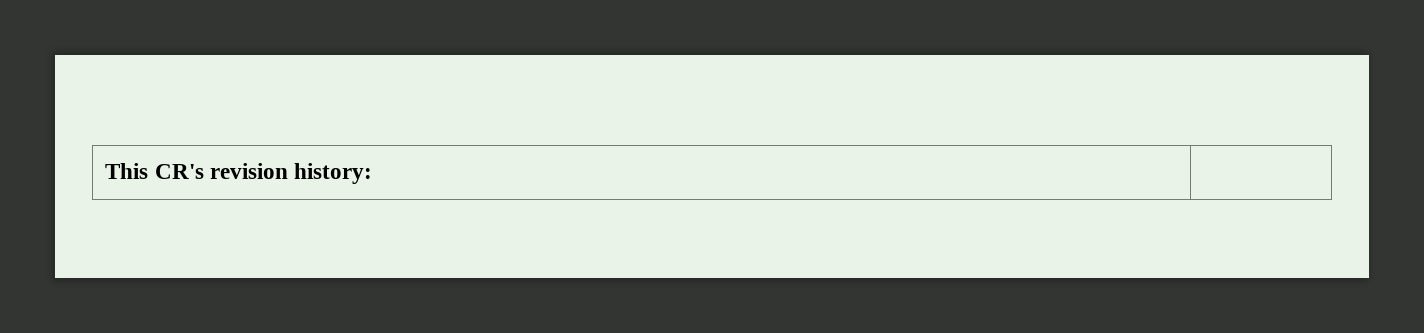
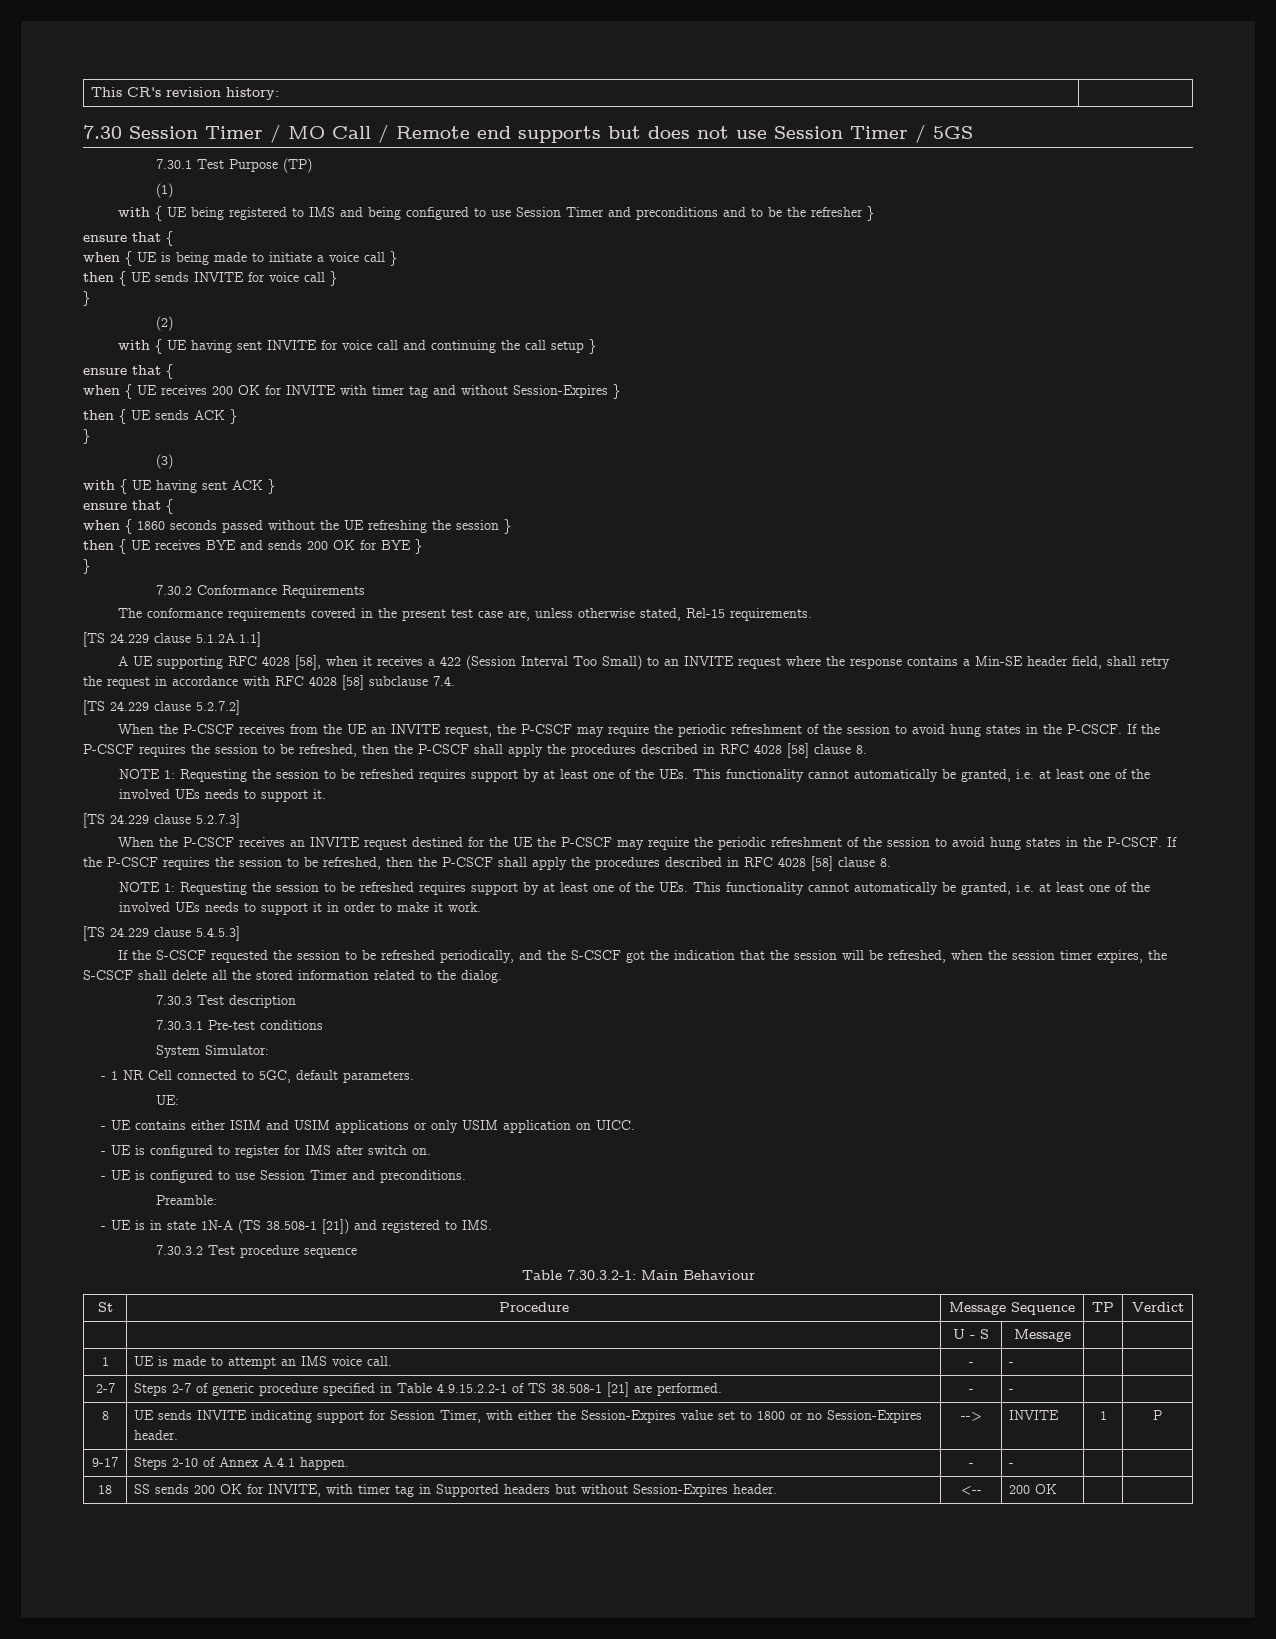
(373, 173) none -> [83,124,973,143] [155,158,312,173] [155,183,173,198] [118,206,875,221] [83,231,173,246] [83,251,397,266] [83,271,337,286] [83,291,90,306] [155,316,173,331] [118,339,597,354] [83,364,173,379] [83,384,620,399] [83,409,237,424] [83,429,90,444] [155,454,173,469] [83,479,275,494] [83,499,173,514] [83,519,511,534] [83,539,422,554] [83,559,90,574] [155,585,365,598] [118,608,813,621] [83,632,261,647] [118,655,1171,670] [83,675,455,690] [83,700,240,715] [118,724,1161,737] [83,743,867,758] [119,769,1151,782] [119,789,327,802] [83,813,240,828] [118,837,1178,850] [83,856,891,871] [119,882,1151,895] [119,902,482,915] [83,926,240,941] [118,950,1168,963] [83,970,502,983] [155,995,296,1008] [155,1020,323,1030] [155,1045,269,1058] [101,1070,415,1083] [155,1095,179,1105] [101,1120,636,1133] [101,1145,432,1158] [101,1170,467,1183] [155,1195,217,1205] [101,1219,493,1234] [155,1245,357,1258] [521,1270,755,1280] [97,1302,113,1312] [498,1302,569,1312] [949,1302,1075,1315] [1092,1302,1114,1312] [1131,1302,1184,1312] [953,1329,989,1339] [1014,1329,1071,1342] [101,1357,109,1366] [134,1356,393,1369] [968,1362,974,1366] [1009,1362,1015,1366] [95,1383,115,1393] [134,1382,723,1397] [968,1389,974,1393] [1009,1389,1015,1393] [101,1411,109,1420] [134,1410,923,1423] [134,1430,179,1440] [960,1412,982,1421] [1009,1410,1060,1420] [1099,1411,1107,1420] [1153,1410,1162,1420] [92,1457,118,1467] [134,1457,350,1470] [968,1463,974,1467] [1009,1463,1015,1467] [98,1485,112,1494] [134,1484,778,1497] [960,1486,982,1495] [1009,1484,1058,1494] // 7.30 Session Timer / MO Call / Remote end supports but does not use Session Timer / 5GS // 7.30.1 Test Purpose (TP) // (1) // with { UE being registered to IMS and being configured to use Session Timer and preconditions and to be the refresher } // ensure that { // when { UE is being made to initiate a voice call } // then { UE sends INVITE for voice call } // } // (2) // with { UE having sent INVITE for voice call and continuing the call setup } // ensure that { // when { UE receives 200 OK for INVITE with timer tag and without Session-Expires } // then { UE sends ACK } // } // (3) // with { UE having sent ACK } // ensure that { // when { 1860 seconds passed without the UE refreshing the session } // then { UE receives BYE and sends 200 OK for BYE } // } // 7.30.2 Conformance Requirements // The conformance requirements covered in the present test case are, unless otherwise stated, Rel-15 requirements. // [TS 24.229 clause 5.1.2A.1.1] // A UE supporting RFC 4028 [58], when it receives a 422 (Session Interval Too Small) to an INVITE request where the response contains a Min-SE header field, shall retry the request in accordance with RFC 4028 [58] subclause 7.4. // [TS 24.229 clause 5.2.7.2] // When the P-CSCF receives from the UE an INVITE request, the P-CSCF may require the periodic refreshment of the session to avoid hung states in the P-CSCF. If the P-CSCF requires the session to be refreshed, then the P-CSCF shall apply the procedures described in RFC 4028 [58] clause 8. // NOTE 1: Requesting the session to be refreshed requires support by at least one of the UEs. This functionality cannot automatically be granted, i.e. at least one of the involved UEs needs to support it. // [TS 24.229 clause 5.2.7.3] // When the P-CSCF receives an INVITE request destined for the UE the P-CSCF may require the periodic refreshment of the session to avoid hung states in the P-CSCF. If the P-CSCF requires the session to be refreshed, then the P-CSCF shall apply the procedures described in RFC 4028 [58] clause 8. // NOTE 1: Requesting the session to be refreshed requires support by at least one of the UEs. This functionality cannot automatically be granted, i.e. at least one of the involved UEs needs to support it in order to make it work. // [TS 24.229 clause 5.4.5.3] // If the S-CSCF requested the session to be refreshed periodically, and the S-CSCF got the indication that the session will be refreshed, when the session timer expires, the S-CSCF shall delete all the stored information related to the dialog. // 7.30.3 Test description // 7.30.3.1 Pre-test conditions // System Simulator: // - 1 NR Cell connected to 5GC, default parameters. // UE: // - UE contains either ISIM and USIM applications or only USIM application on UICC. // - UE is configured to register for IMS after switch on. // - UE is configured to use Session Timer and preconditions. // Preamble: // - UE is in state 1N-A (TS 38.508-1 [21]) and registered to IMS. // 7.30.3.2 Test procedure sequence // Table 7.30.3.2-1: Main Behaviour // St | Procedure | Message Sequence | TP | Verdict // | | U - S | Message | | // 1 | UE is made to attempt an IMS voice call. | - | - | | // 2-7 | Steps 2-7 of generic procedure specified in Table 4.9.15.2.2-1 of TS 38.508-1 [21] are performed. | - | - | | // 8 | UE sends INVITE indicating support for Session Timer, with either the Session-Expires value set to 1800 or no Session-Expires header. | --> | INVITE | 1 | P // 9-17 | Steps 2-10 of Annex A.4.1 happen. | - | - | | // 18 | SS sends 200 OK for INVITE, with timer tag in Supported headers but without Session-Expires header. | <-- | 200 OK | |

